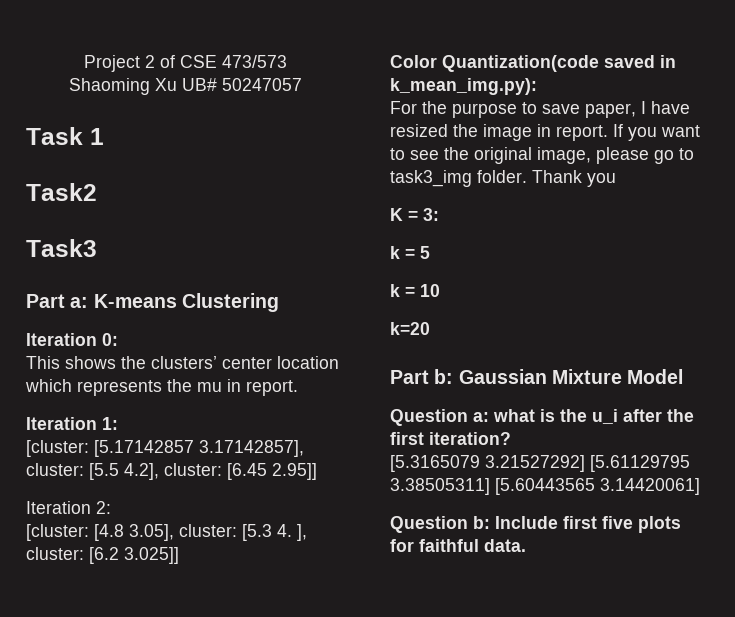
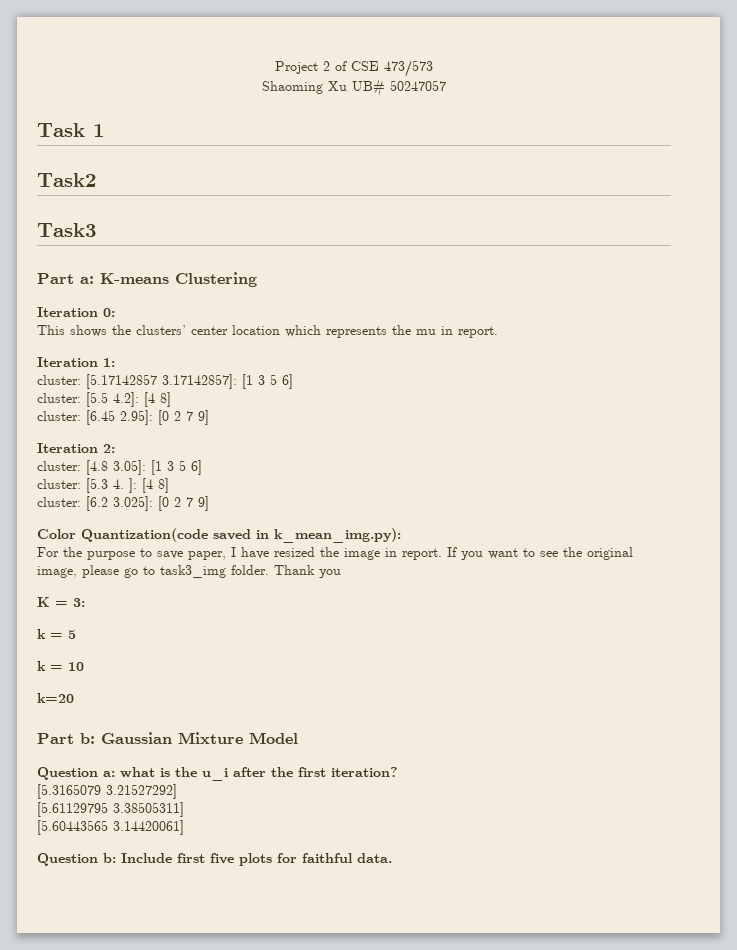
[26,440,304,457] [26,463,317,480] [26,501,111,514] [26,524,307,541] [26,547,179,564] [cluster: [5.17142857 3.17142857], cluster: [5.5 4.2], cluster: [6.45 2.95]] // Iteration 2: // [cluster: [4.8 3.05], cluster: [5.3 4. ], cluster: [6.2 3.025]] -> [37,374,293,389] [37,392,171,407] [37,410,209,425] [37,443,115,453] [37,460,202,475] [37,478,169,493] [37,496,209,511] cluster: [5.17142857 3.17142857]: [1 3 5 6] // cluster: [5.5 4.2]: [4 8] // cluster: [6.45 2.95]: [0 2 7 9] // Iteration 2: // cluster: [4.8 3.05]: [1 3 5 6] // cluster: [5.3 4. ]: [4 8] // cluster: [6.2 3.025]: [0 2 7 9]
(585, 463) none -> (177, 791) //
(490, 486) none -> (184, 809) //

